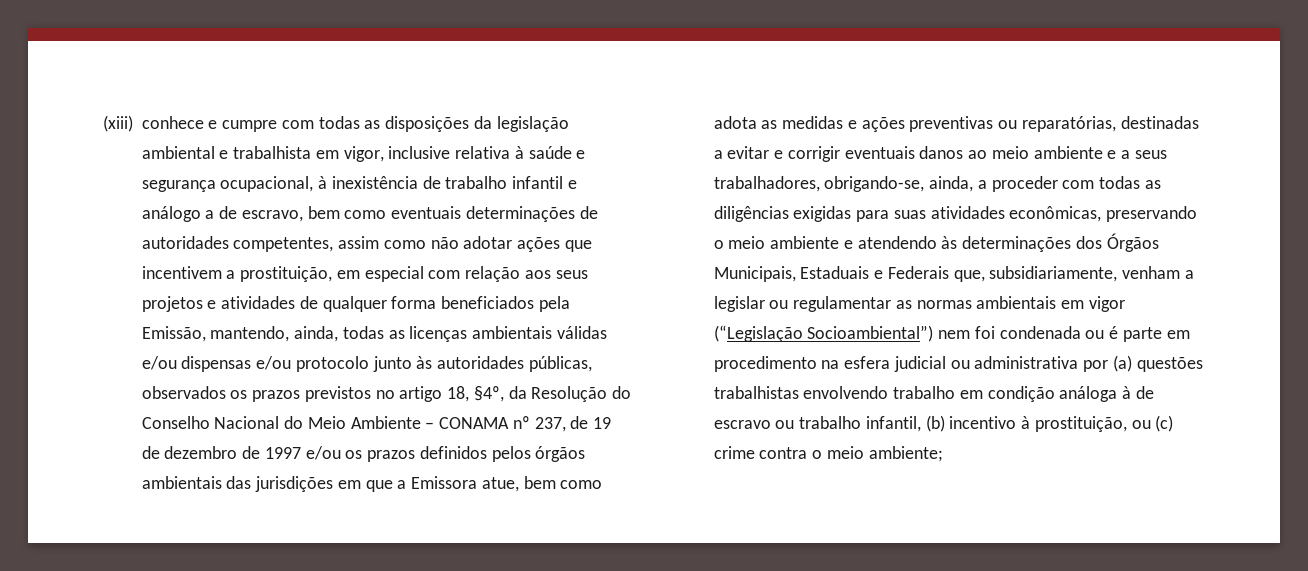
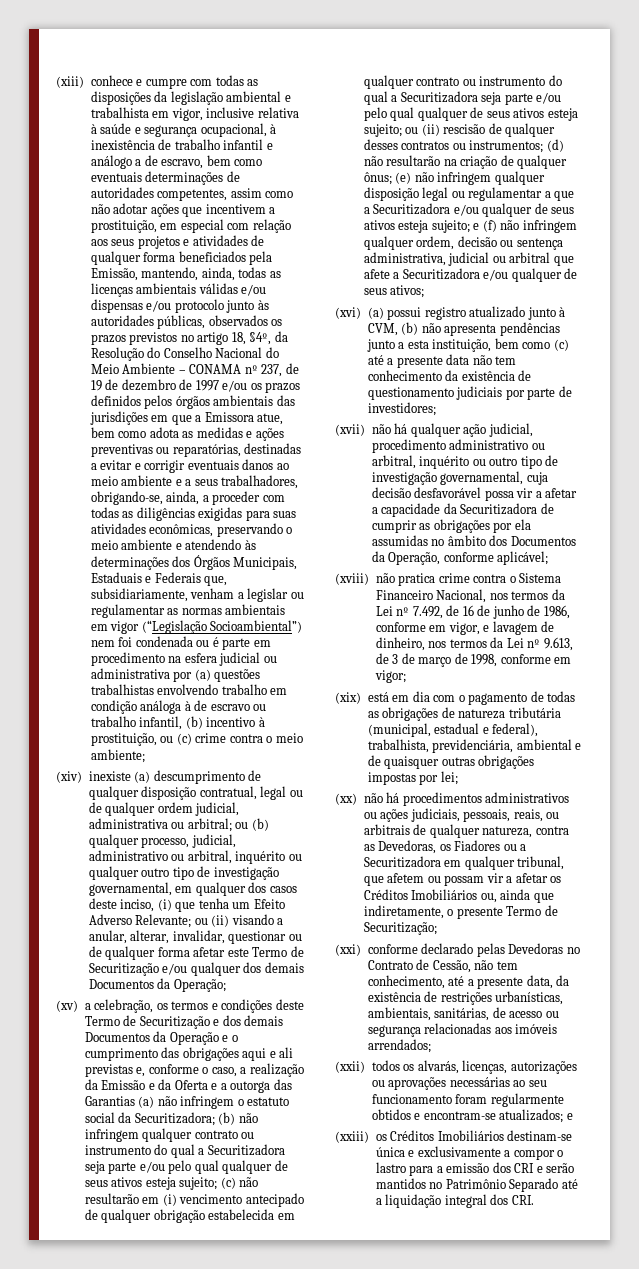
(943, 454) none -> [56,770,262,784] [88,786,303,800] [88,802,240,816] [88,818,269,832] [88,834,236,848] [88,850,302,864] [88,866,279,880] [88,882,297,896] [88,898,285,912] [88,914,284,928] [88,930,302,944] [88,946,304,960] [88,962,304,976] [88,978,226,992] [56,999,304,1013] [84,1015,284,1029] [84,1031,238,1045] [84,1047,294,1061] [84,1063,304,1077] [84,1079,292,1093] [84,1096,290,1109] [84,1112,258,1126] [84,1128,255,1142] [84,1144,285,1158] [84,1160,288,1174] [84,1177,259,1190] [84,1193,304,1207] [84,1209,295,1223] [363,75,562,89] [363,91,562,105] [363,107,578,121] [363,123,556,137] [363,139,564,153] [363,155,568,169] [363,171,545,185] [363,187,575,201] [363,203,575,217] [363,220,577,233] [363,236,563,250] [363,252,574,266] [363,268,578,282] [363,285,425,298] [335,306,566,320] [367,322,560,336] [366,338,569,352] [367,354,517,368] [367,370,532,381] [367,386,572,400] [367,402,436,416] [335,423,533,437] [371,439,545,453] [371,455,559,469] [371,471,548,485] [371,487,578,501] [371,503,554,517] [371,519,531,533] [371,535,576,546] [371,551,549,565] [335,573,562,586] [375,589,565,603] [375,605,570,619] [375,621,555,635] [375,637,573,651] [375,653,572,667] [374,670,406,683] [335,691,576,705] [367,707,561,721] [367,723,539,737] [367,739,582,753] [367,755,535,769] [367,771,458,785] [335,792,570,806] [363,808,560,822] [363,824,569,838] [363,840,527,854] [363,856,565,870] [363,873,562,886] [363,889,554,903] [363,905,558,919] [363,922,437,935] [335,943,580,957] [367,959,518,973] [367,975,570,989] [367,991,564,1005] [367,1007,559,1021] [367,1023,558,1037] [367,1039,431,1053] [335,1060,577,1074] [371,1077,547,1090] [371,1093,564,1107] [371,1109,573,1123] [335,1130,573,1143] [375,1146,564,1160] [375,1162,575,1176] [375,1178,578,1192] [375,1194,534,1208] // (xiv) inexiste (a) descumprimento de qualquer disposição contratual, legal ou de qualquer ordem judicial, administrativa ou arbitral; ou (b) qualquer processo, judicial, administrativo ou arbitral, inquérito ou qualquer outro tipo de investigação governamental, em qualquer dos casos deste inciso, (i) que tenha um Efeito Adverso Relevante; ou (ii) visando a anular, alterar, invalidar, questionar ou de qualquer forma afetar este Termo de Securitização e/ou qualquer dos demais Documentos da Operação; // (xv) a celebração, os termos e condições deste Termo de Securitização e dos demais Documentos da Operação e o cumprimento das obrigações aqui e ali previstas e, conforme o caso, a realização da Emissão e da Oferta e a outorga das Garantias (a) não infringem o estatuto social da Securitizadora; (b) não infringem qualquer contrato ou instrumento do qual a Securitizadora seja parte e/ou pelo qual qualquer de seus ativos esteja sujeito; (c) não resultarão em (i) vencimento antecipado de qualquer obrigação estabelecida em qualquer contrato ou instrumento do qual a Securitizadora seja parte e/ou pelo qual qualquer de seus ativos esteja sujeito; ou (ii) rescisão de qualquer desses contratos ou instrumentos; (d) não resultarão na criação de qualquer ônus; (e) não infringem qualquer disposição legal ou regulamentar a que a Securitizadora e/ou qualquer de seus ativos esteja sujeito; e (f) não infringem qualquer ordem, decisão ou sentença administrativa, judicial ou arbitral que afete a Securitizadora e/ou qualquer de seus ativos; // (xvi) (a) possui registro atualizado junto à CVM, (b) não apresenta pendências junto a esta instituição, bem como (c) até a presente data não tem conhecimento da existência de questionamento judiciais por parte de investidores; // (xvii) não há qualquer ação judicial, procedimento administrativo ou arbitral, inquérito ou outro tipo de investigação governamental, cuja decisão desfavorável possa vir a afetar a capacidade da Securitizadora de cumprir as obrigações por ela assumidas no âmbito dos Documentos da Operação, conforme aplicável; // (xviii) não pratica crime contra o Sistema Financeiro Nacional, nos termos da Lei nº 7.492, de 16 de junho de 1986, conforme em vigor, e lavagem de dinheiro, nos termos da Lei nº 9.613, de 3 de março de 1998, conforme em vigor; // (xix) está em dia com o pagamento de todas as obrigações de natureza tributária (municipal, estadual e federal), trabalhista, previdenciária, ambiental e de quaisquer outras obrigações impostas por lei; // (xx) não há procedimentos administrativos ou ações judiciais, pessoais, reais, ou arbitrais de qualquer natureza, contra as Devedoras, os Fiadores ou a Securitizadora em qualquer tribunal, que afetem ou possam vir a afetar os Créditos Imobiliários ou, ainda que indiretamente, o presente Termo de Securitização; // (xxi) conforme declarado pelas Devedoras no Contrato de Cessão, não tem conhecimento, até a presente data, da existência de restrições urbanísticas, ambientais, sanitárias, de acesso ou segurança relacionadas aos imóveis arrendados; // (xxii) todos os alvarás, licenças, autorizações ou aprovações necessárias ao seu funcionamento foram regularmente obtidos e encontram-se atualizados; e // (xxiii) os Créditos Imobiliários destinam-se única e exclusivamente a compor o lastro para a emissão dos CRI e serão mantidos no Patrimônio Separado até a liquidação integral dos CRI.

